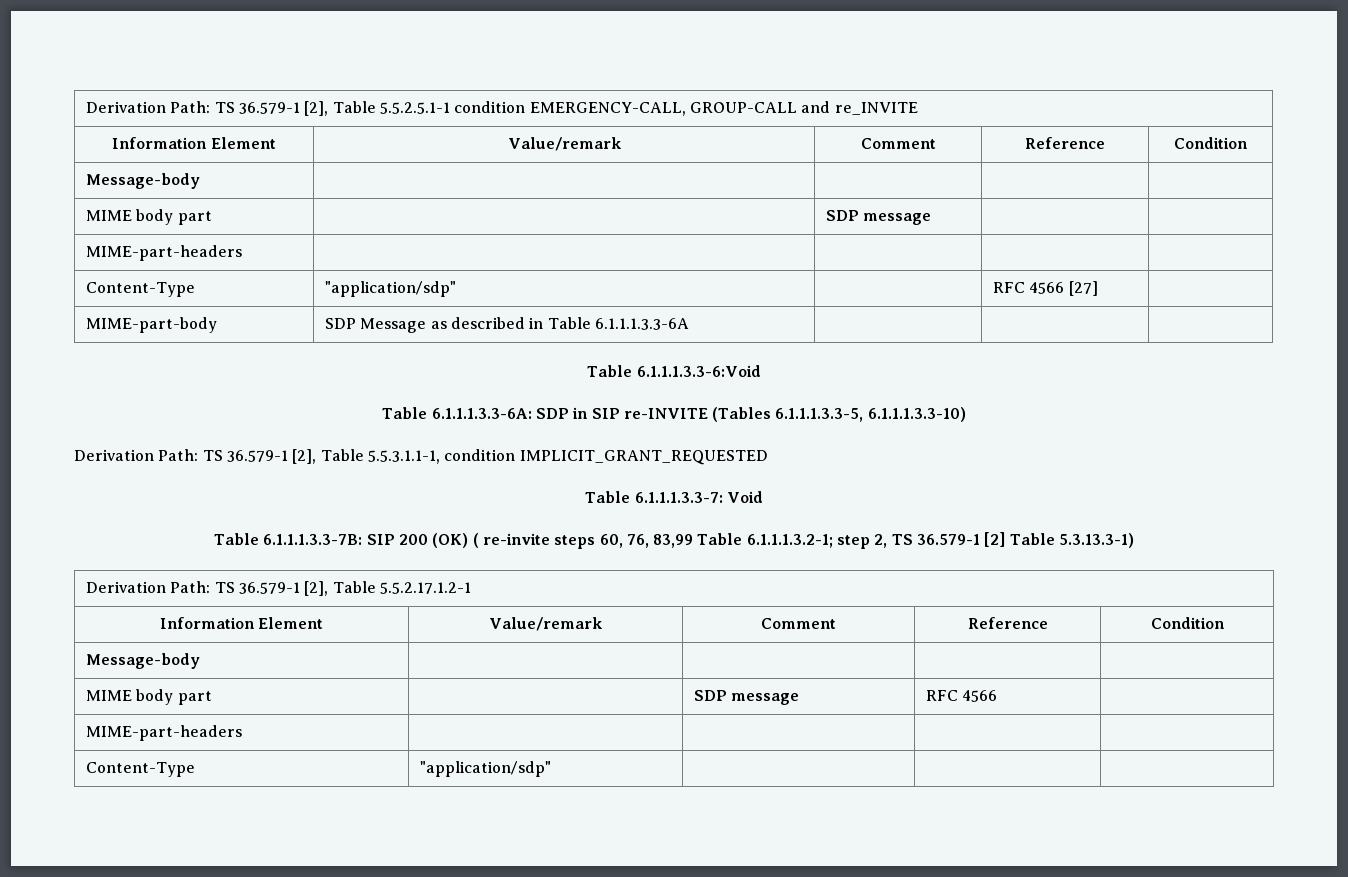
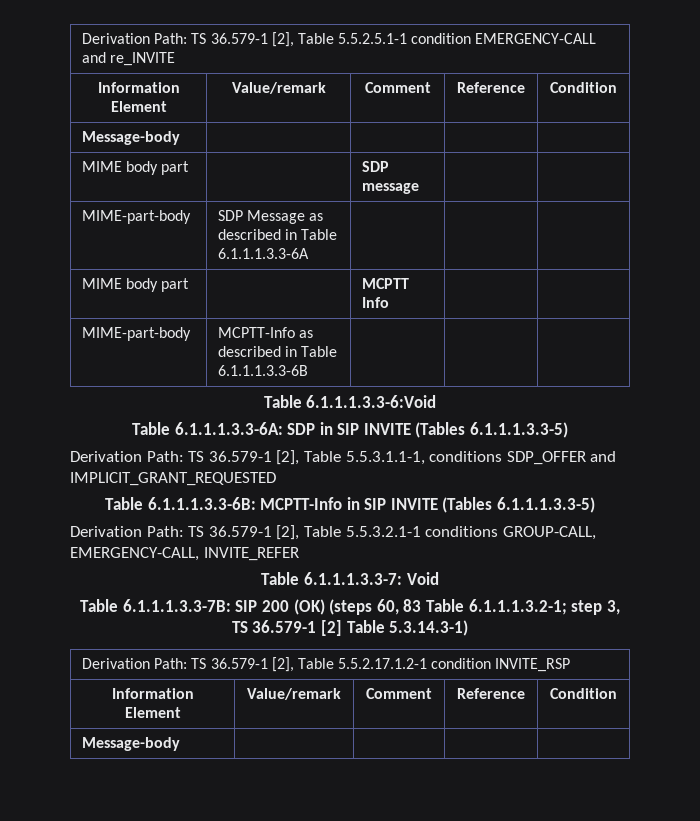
[529,102,798,116] EMERGENCY-CALL, GROUP-CALL -> [475,33,597,44] EMERGENCY-CALL
[86,245,243,261] [86,282,196,297] [325,281,457,297] [993,281,1098,296] // MIME-part-headers | | | | // Content-Type | "application/sdp" | | RFC 4566 [27] | -> (419, 188) none
(690, 324) none -> [81,278,190,292] [361,278,409,289] [361,297,389,308] [81,327,191,341] [217,327,314,338] [217,346,338,357] [217,365,308,376] // MIME body part | | MCPTT Info | | // MIME-part-body | MCPTT-Info as described in Table 6.1.1.1.3.3-6B | | |
[623,407,966,422] re-INVITE (Tables 6.1.1.1.3.3-5, 6.1.1.1.3.3-10) -> [363,422,569,438] INVITE (Tables 6.1.1.1.3.3-5)
[444,449,768,465] condition IMPLICIT_GRANT_REQUESTED -> [429,451,617,465] [70,472,276,486] [104,497,596,513] [70,525,596,540] [70,547,299,561] conditions SDP_OFFER and IMPLICIT_GRANT_REQUESTED // Table 6.1.1.1.3.3-6B: MCPTT-Info in SIP INVITE (Tables 6.1.1.1.3.3-5) // Derivation Path: TS 36.579-1 [2], Table 5.5.3.2.1-1 conditions GROUP-CALL, EMERGENCY-CALL, INVITE_REFER
[472,533,694,549] ( re-invite steps 60, 76, 83,99 -> [329,599,422,615] (steps 60, 83
[874,534,888,548] 2, -> [606,600,620,615] 3,
[1059,533,1135,548] 5.3.13.3-1) -> [389,620,469,636] 5.3.14.3-1)
[159,617,324,629] [489,617,602,631] [760,618,836,629] [967,617,1048,629] [1150,617,1225,629] [86,653,201,669] [86,689,212,705] [694,690,800,705] [926,690,998,702] [86,725,243,741] [86,762,196,777] [420,761,552,777] // Information Element | Value/remark | Comment | Reference | Condition // Message-body | | | | // MIME body part | | SDP message | RFC 4566 | // MIME-part-headers | | | | // Content-Type | "application/sdp" | | | -> [431,658,571,672] [111,688,194,699] [124,707,181,718] [247,688,341,700] [366,688,432,699] [457,688,525,699] [550,688,617,699] [81,737,180,751] condition INVITE_RSP // Information Element | Value/remark | Comment | Reference | Condition // Message-body | | | |

